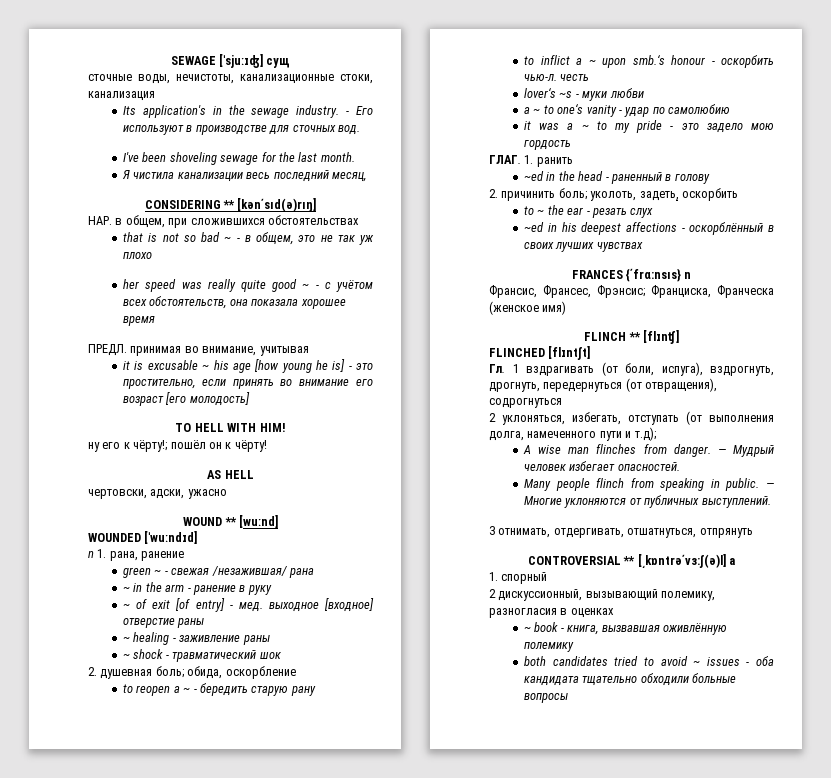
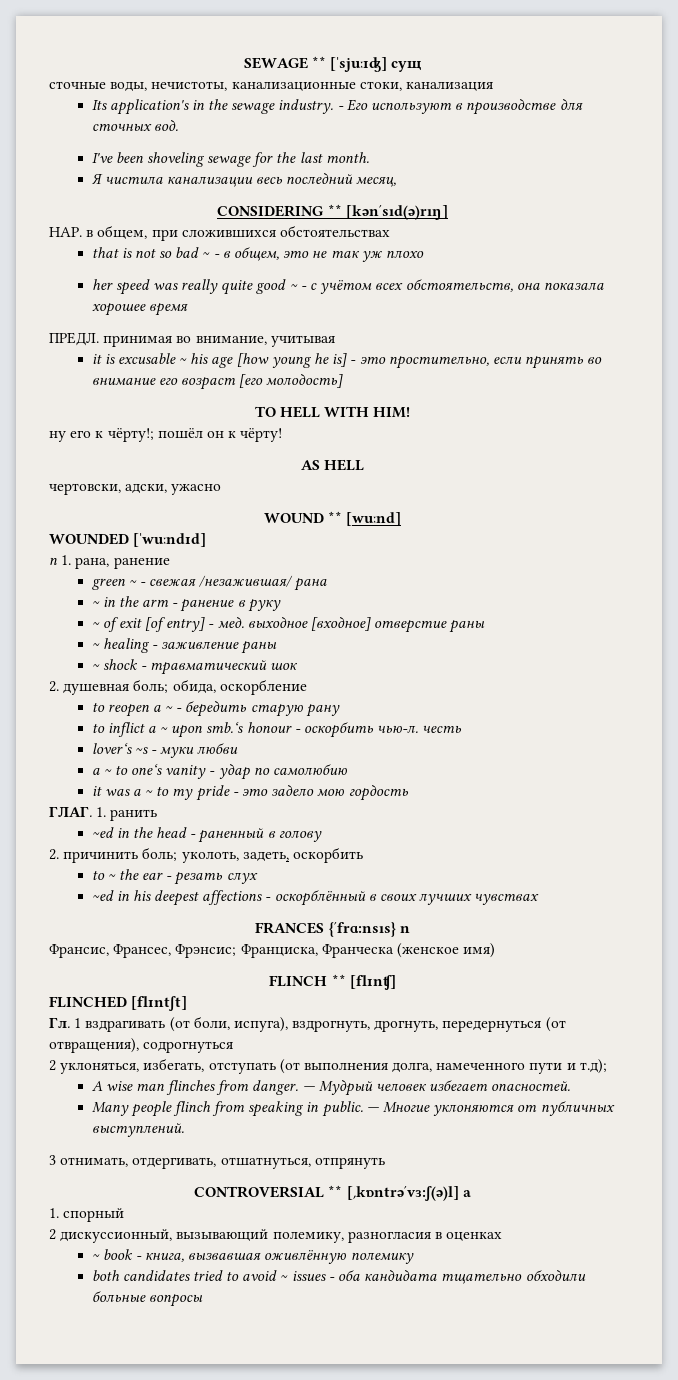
(216, 60) none -> [311,56,326,68] **

